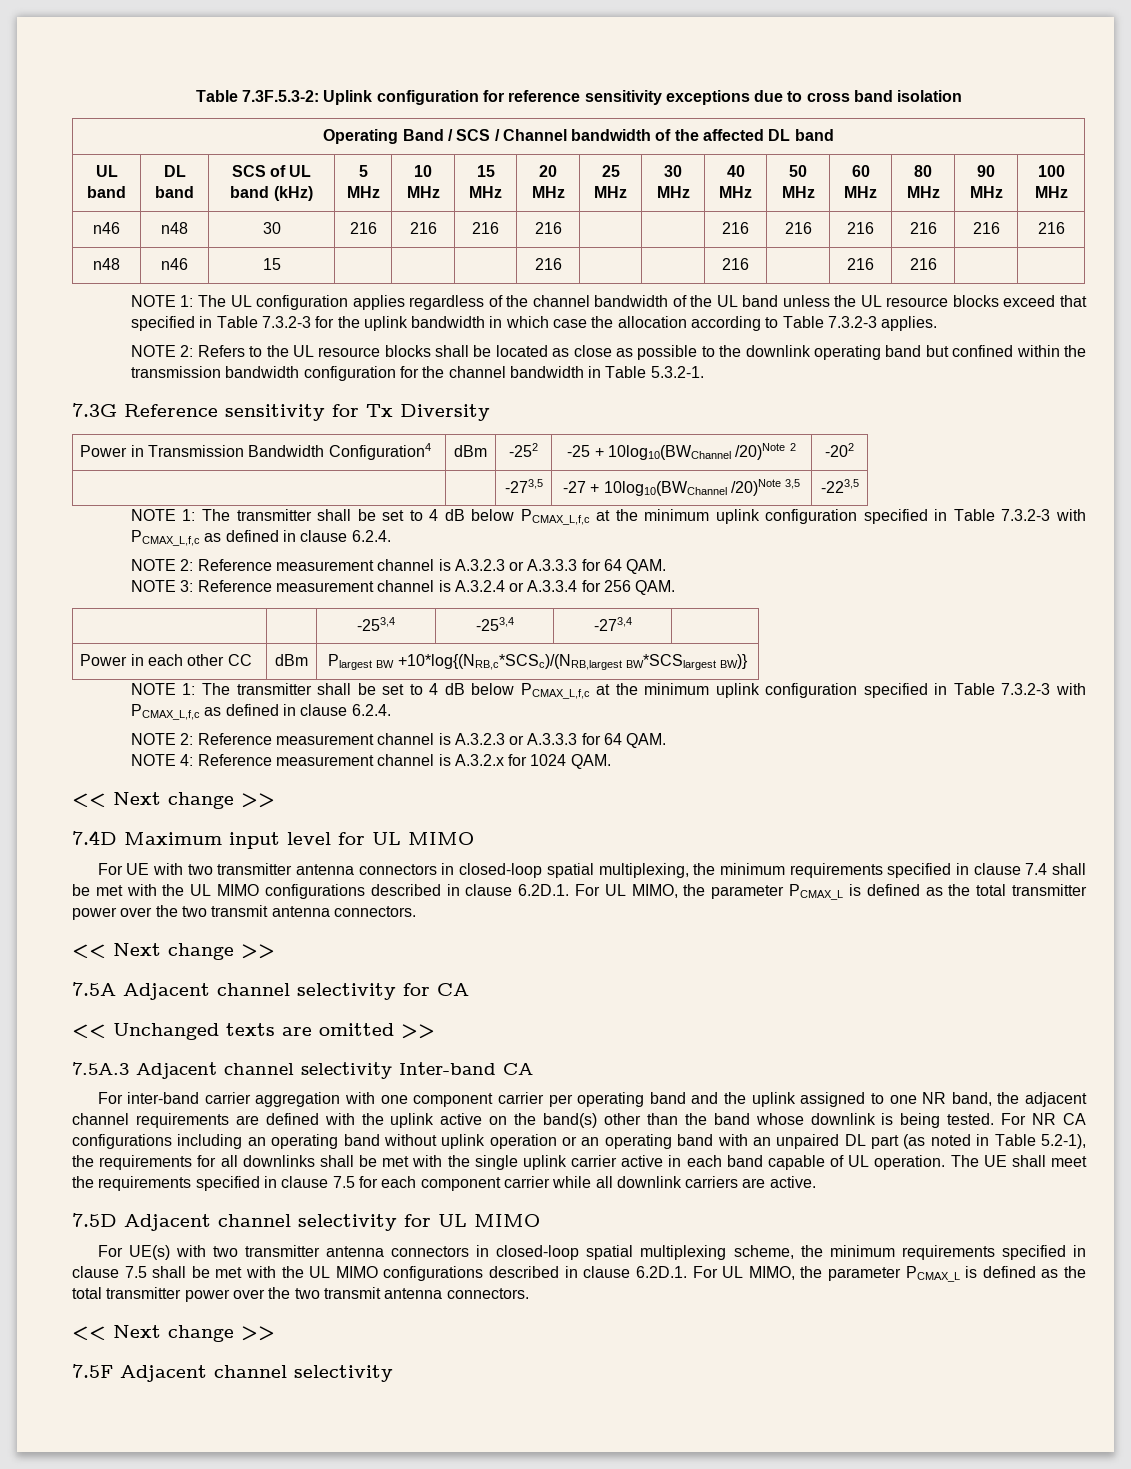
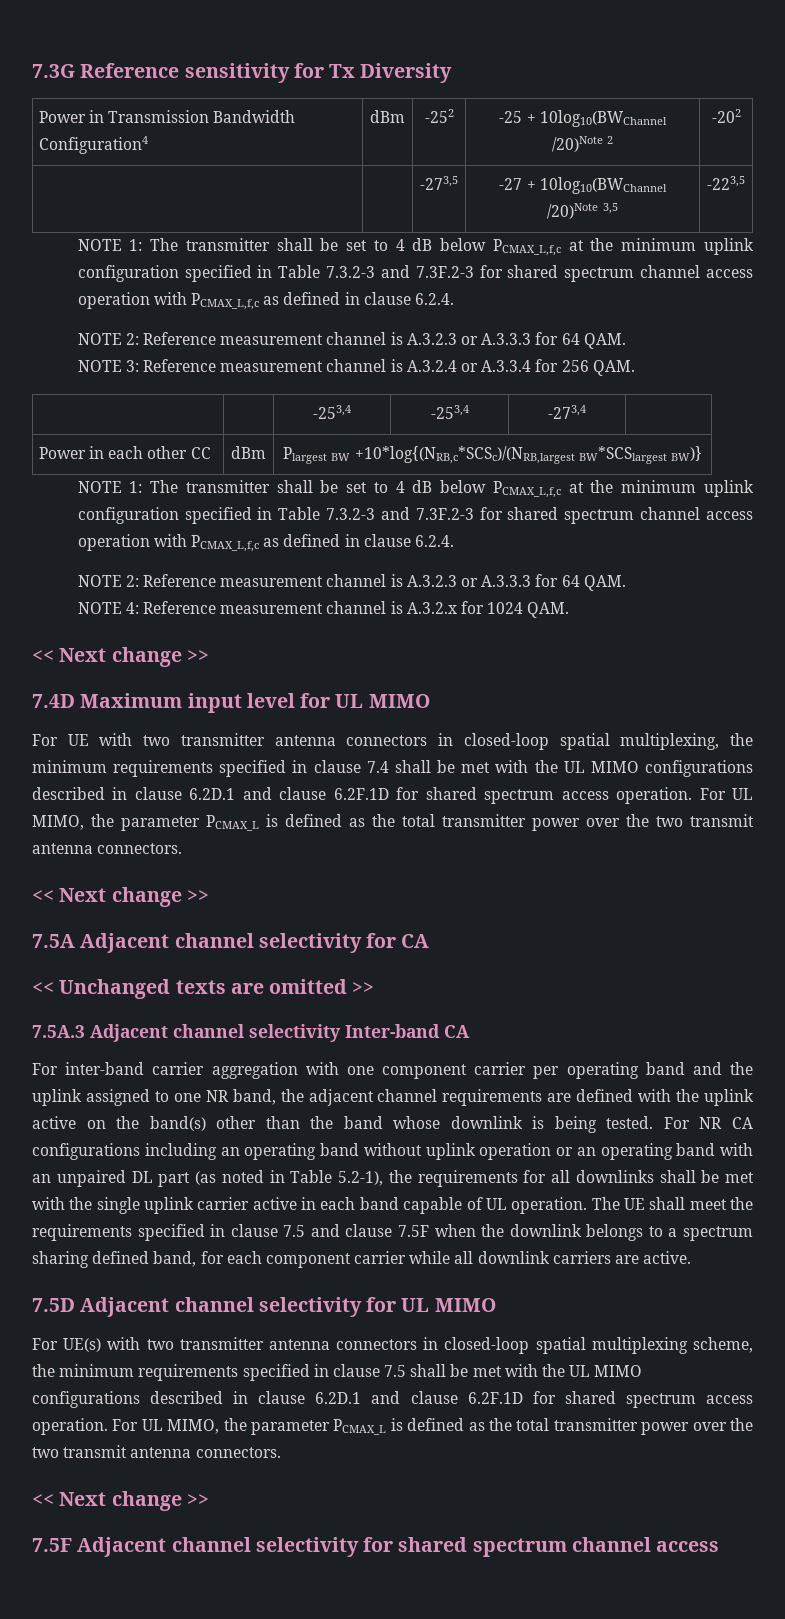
[195,90,963,105] [323,129,834,144] [95,165,118,177] [87,186,126,198] [163,165,186,177] [155,186,194,198] [231,165,312,177] [230,186,313,201] [358,165,368,177] [346,186,380,198] [414,165,432,177] [406,186,440,198] [476,165,495,177] [469,186,502,198] [539,165,557,177] [531,186,565,198] [601,165,620,177] [594,186,627,198] [664,165,682,177] [656,186,690,198] [726,165,745,177] [719,186,752,198] [789,165,807,177] [781,186,815,198] [851,165,870,177] [844,186,877,198] [914,165,932,177] [906,186,940,198] [977,165,995,177] [969,186,1003,198] [1037,165,1065,177] [1034,186,1068,198] [93,222,120,234] [161,222,188,234] [262,222,281,234] [349,222,377,234] [409,222,437,234] [472,222,499,234] [534,222,562,234] [722,222,749,234] [784,222,812,234] [847,222,874,234] [909,222,937,234] [972,222,1000,234] [1037,222,1065,234] [93,258,120,270] [161,258,188,270] [262,258,281,270] [534,258,562,270] [722,258,749,270] [847,258,874,270] [909,258,937,270] [130,295,1088,310] [130,316,938,331] [130,345,1086,360] [130,366,704,381] Table 7.3F.5.3-2: Uplink configuration for reference sensitivity exceptions due to cross band isolation // Operating Band / SCS / Channel bandwidth of the affected DL band // UL band | DL band | SCS of UL band (kHz) | 5 MHz | 10 MHz | 15 MHz | 20 MHz | 25 MHz | 30 MHz | 40 MHz | 50 MHz | 60 MHz | 80 MHz | 90 MHz | 100 MHz // n46 | n48 | 30 | 216 | 216 | 216 | 216 | | | 216 | 216 | 216 | 216 | 216 | 216 // n48 | n46 | 15 | | | | 216 | | | 216 | | 216 | 216 | | // NOTE 1: The UL configuration applies regardless of the channel bandwidth of the UL band unless the UL resource blocks exceed that specified in Table 7.3.2-3 for the uplink bandwidth in which case the allocation according to Table 7.3.2-3 applies. // NOTE 2: Refers to the UL resource blocks shall be located as close as possible to the downlink operating band but confined within the transmission bandwidth configuration for the channel bandwidth in Table 5.3.2-1. // -> (32, 71) none
(1051, 515) none -> [380,265,753,282] [77,292,150,309] and 7.3F.2-3 for shared spectrum channel access operation
(1051, 689) none -> [380,507,753,524] [77,534,150,551] and 7.3F.2-3 for shared spectrum channel access operation
[518,884,570,896] 6.2D.1. -> [189,787,693,804] 6.2D.1 and clause 6.2F.1D for shared spectrum access operation.
(355, 1182) none -> [310,1224,753,1241] [32,1251,197,1268] and clause 7.5F when the downlink belongs to a spectrum sharing defined band,
[635,1266,687,1278] 6.2D.1. -> [315,1391,753,1408] [32,1418,108,1435] 6.2D.1 and clause 6.2F.1D for shared spectrum access operation.
(393, 1373) none -> [363,1537,720,1557] for shared spectrum channel access

